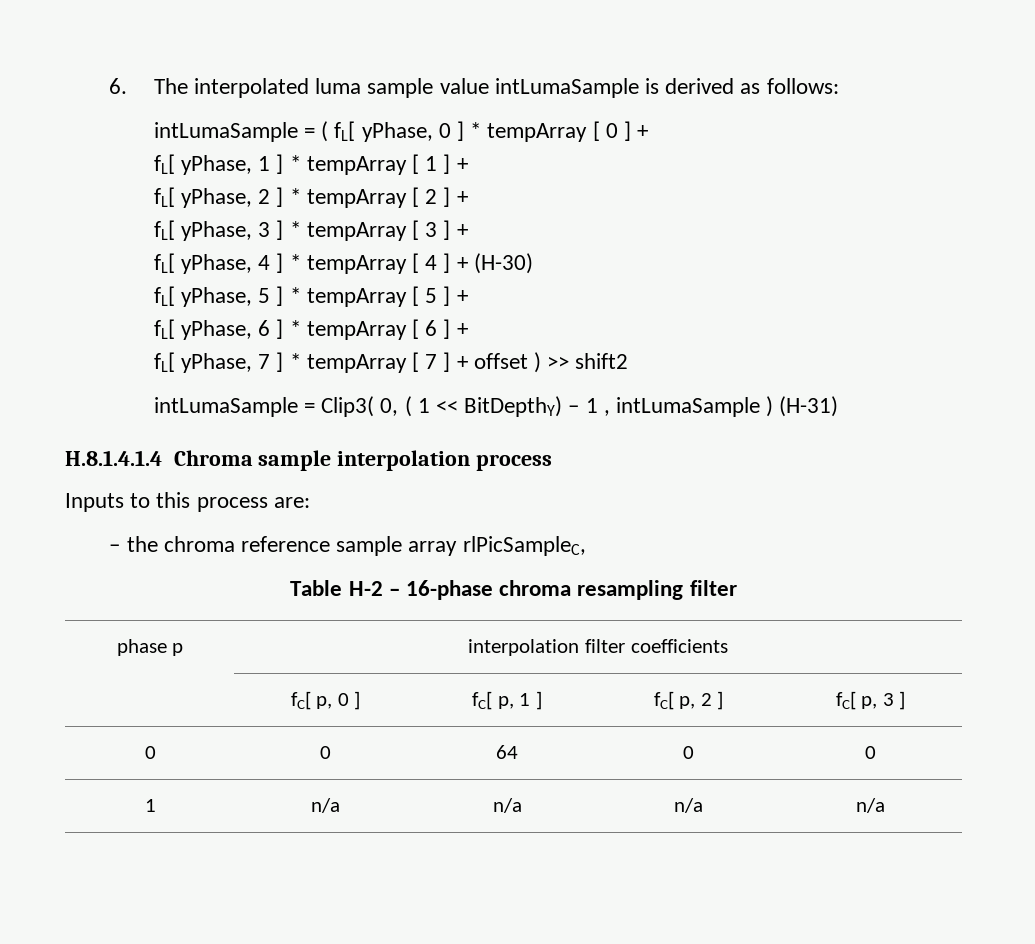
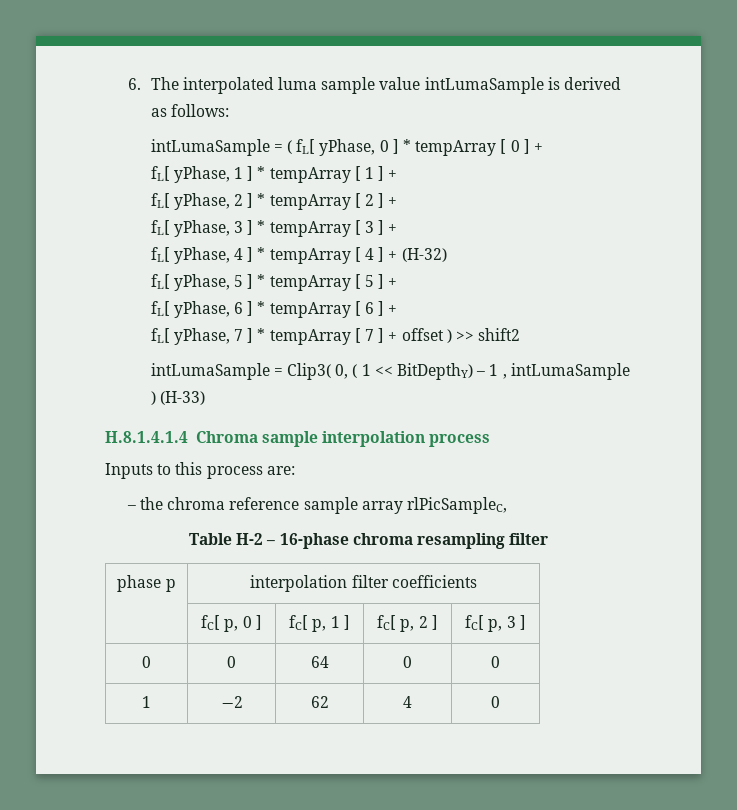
[473,253,533,274] (H-30) -> [401,248,447,262] (H-32)
[779,396,839,417] (H-31) -> [159,391,205,405] (H-33)
[311,798,340,813] [492,798,522,813] [674,798,703,813] [856,798,885,813] n/a | n/a | n/a | n/a -> [220,696,243,708] [310,696,329,708] [403,696,412,708] [491,696,500,708] −2 | 62 | 4 | 0

